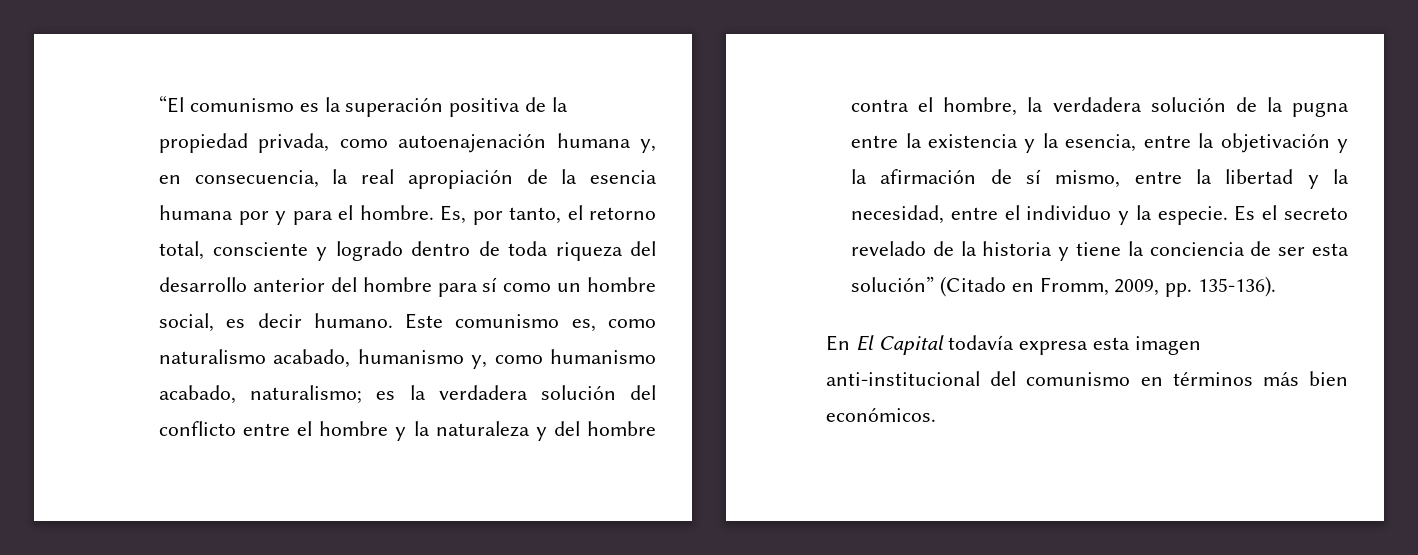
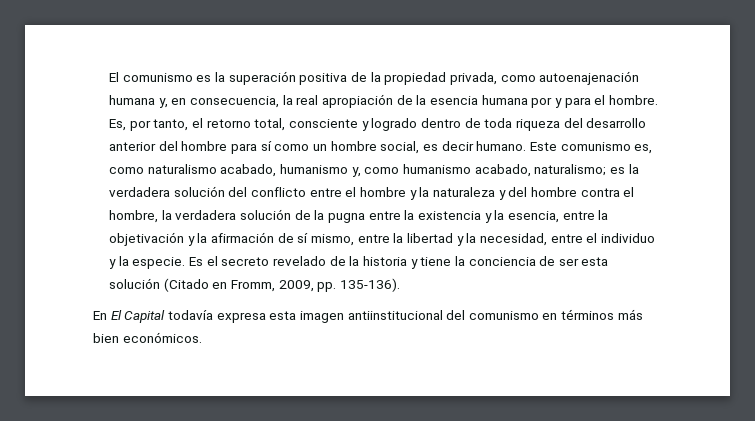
[159,95,185,113] “El -> [109,72,120,82] El
[851,276,935,292] solución” -> [109,278,161,289] solución
[826,371,980,386] anti-institucional -> [347,310,443,320] antiinstitucional

